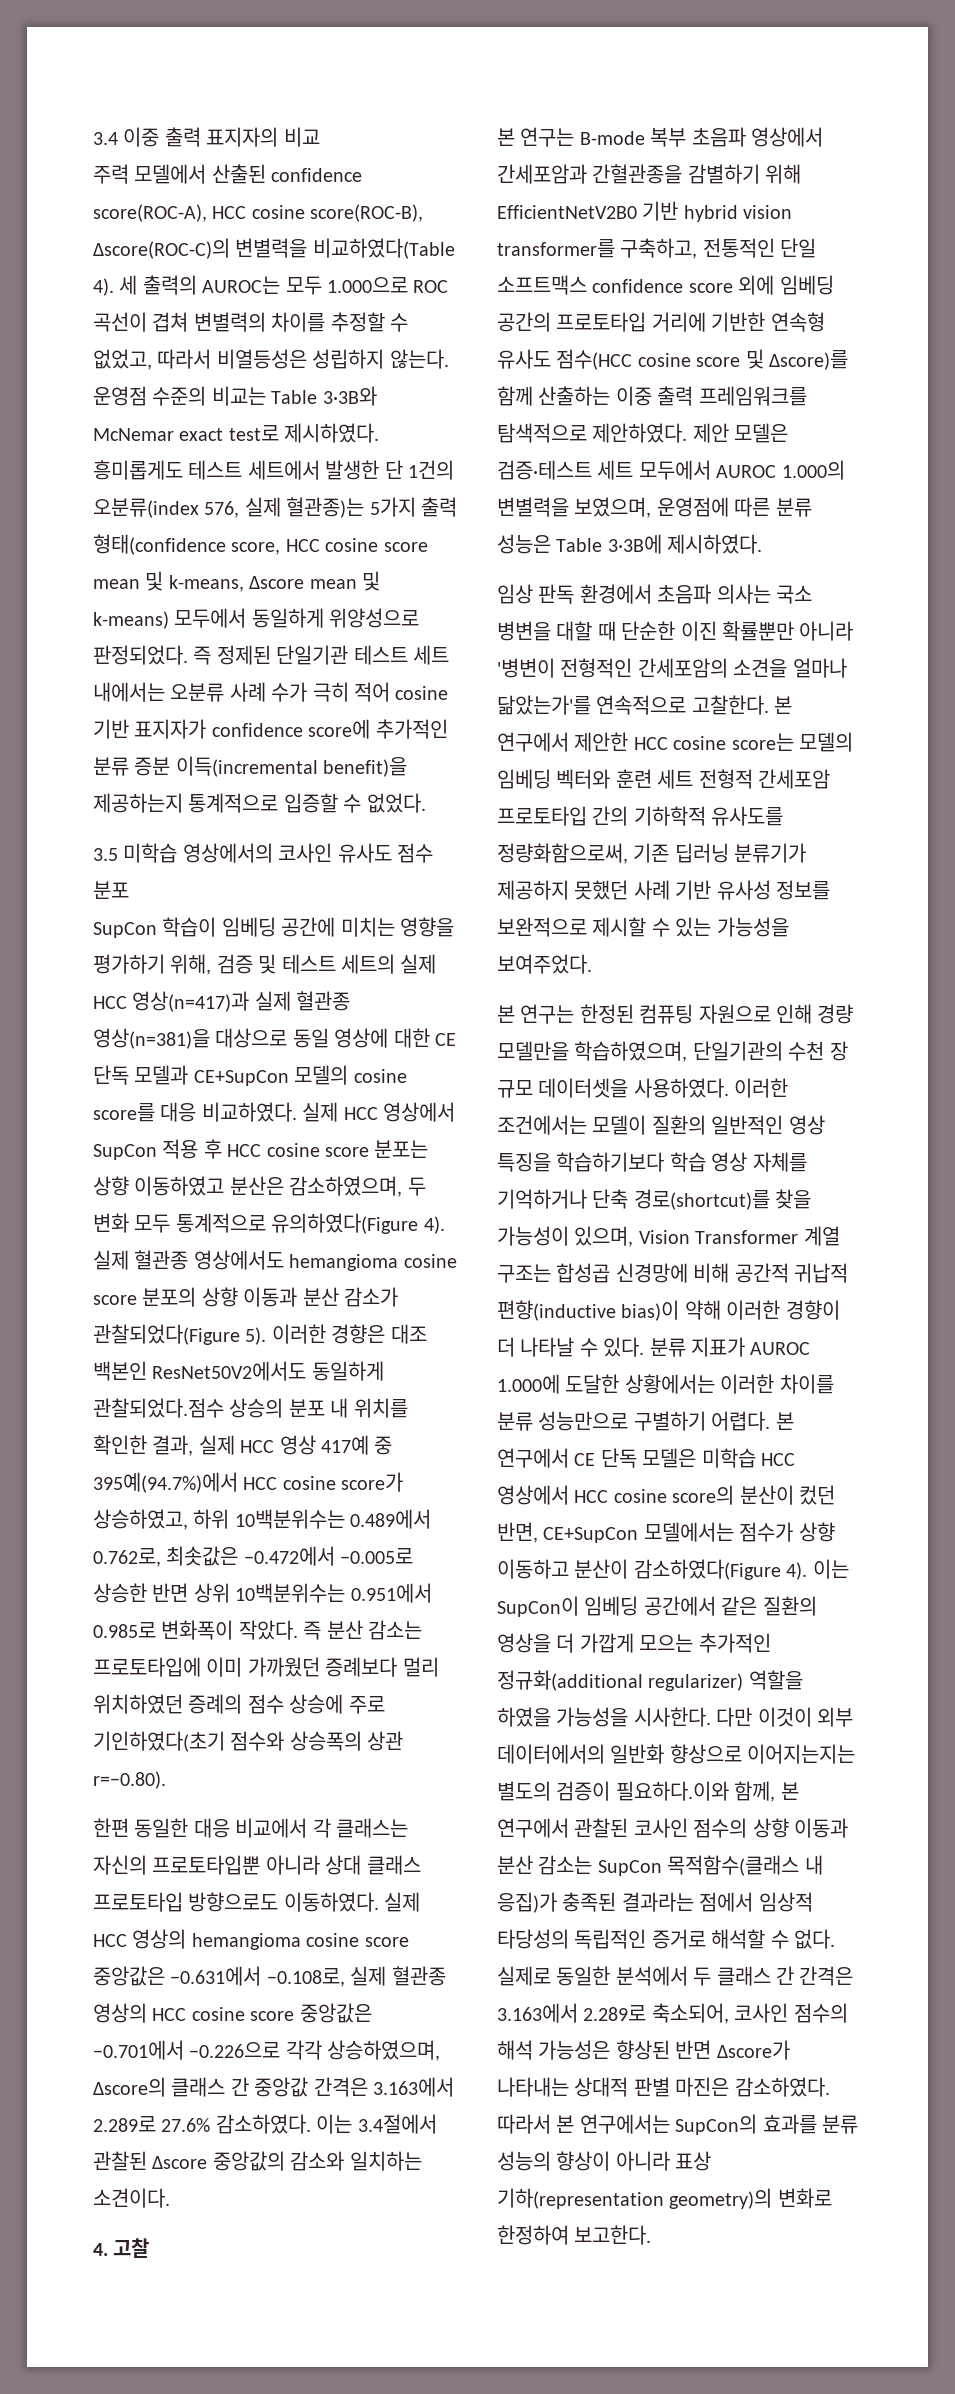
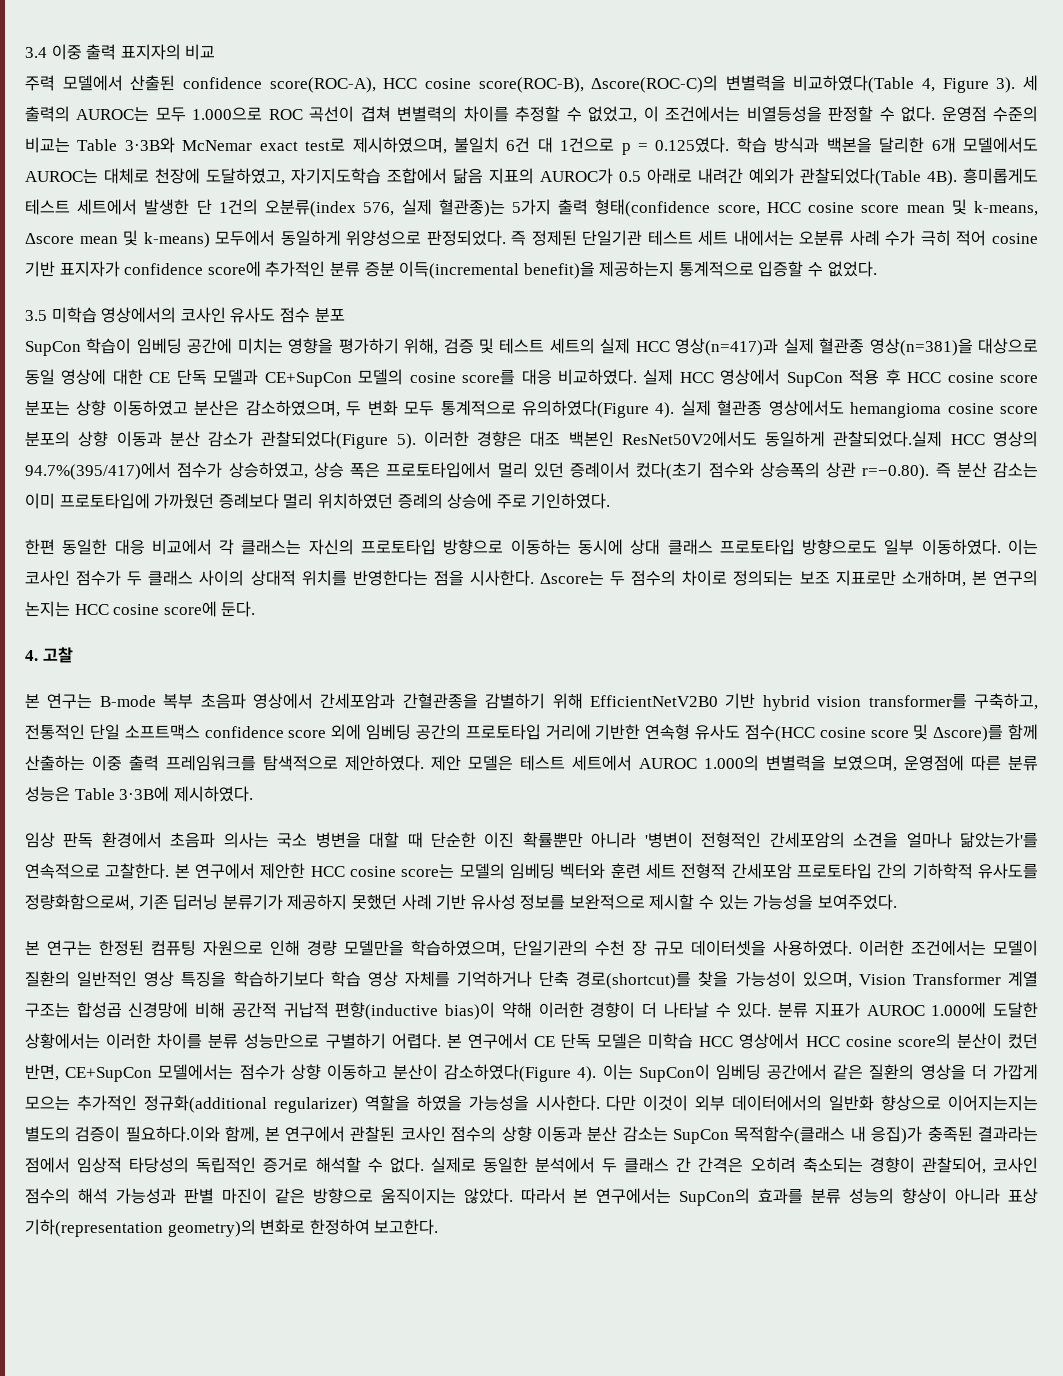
[93,278,114,296] 4). -> [922,77,1016,93] 4, Figure 3).
[157,349,449,369] 따라서 비열등성은 성립하지 않는다. -> [643,106,936,122] 이 조건에서는 비열등성을 판정할 수 없다.
[284,423,380,443] 제시하였다. -> [352,137,1038,155] [25,168,957,186] 제시하였으며, 불일치 6건 대 1건으로 p = 0.125였다. 학습 방식과 백본을 달리한 6개 모델에서도 AUROC는 대체로 천장에 도달하였고, 자기지도학습 조합에서 닮음 지표의 AUROC가 0.5 아래로 내려간 예외가 관찰되었다(Table 4B).
[93,1398,408,1418] [93,1435,393,1456] [93,1472,404,1493] [93,1509,432,1530] [93,1546,414,1567] [93,1583,432,1603] [93,1620,298,1640] 관찰되었다.점수 상승의 분포 내 위치를 확인한 결과, 실제 HCC 영상 417예 중 395예(94.7%)에서 HCC cosine score가 상승하였고, 하위 10백분위수는 0.489에서 0.762로, 최솟값은 −0.472에서 −0.005로 상승한 반면 상위 10백분위수는 0.951에서 0.985로 변화폭이 작았다. -> [833,431,1038,447] [25,462,930,480] 관찰되었다.실제 HCC 영상의 94.7%(395/417)에서 점수가 상승하였고, 상승 폭은 프로토타입에서 멀리 있던 증례이서 컸다(초기 점수와 상승폭의 상관 r=−0.80).
[93,1657,243,1677] 프로토타입에 이미 -> [25,493,150,509] 이미 프로토타입에
[247,1694,284,1714] 점수 -> (443, 501) none
[93,1731,404,1752] [93,1771,166,1789] 기인하였다(초기 점수와 상승폭의 상관 r=−0.80). -> [531,493,611,509] 기인하였다.
[152,1855,421,1875] [93,1892,421,1912] [93,1929,409,1950] [93,1966,446,1987] [93,2003,372,2023] [93,2040,441,2061] [93,2077,454,2097] [93,2114,437,2134] [93,2151,422,2171] [93,2188,170,2208] 프로토타입뿐 아니라 상대 클래스 프로토타입 방향으로도 이동하였다. 실제 HCC 영상의 hemangioma cosine score 중앙값은 −0.631에서 −0.108로, 실제 혈관종 영상의 HCC cosine score 중앙값은 −0.701에서 −0.226으로 각각 상승하였으며, Δscore의 클래스 간 중앙값 간격은 3.163에서 2.289로 27.6% 감소하였다. 이는 3.4절에서 관찰된 Δscore 중앙값의 감소와 일치하는 소견이다. -> [361,539,1038,555] [25,570,1038,587] [25,601,256,617] 프로토타입 방향으로 이동하는 동시에 상대 클래스 프로토타입 방향으로도 일부 이동하였다. 이는 코사인 점수가 두 클래스 사이의 상대적 위치를 반영한다는 점을 시사한다. Δscore는 두 점수의 차이로 정의되는 보조 지표로만 소개하며, 본 연구의 논지는 HCC cosine score에 둔다.
[497,460,711,480] 검증·테스트 세트 모두에서 -> [520,755,632,771] 테스트 세트에서
[497,2003,848,2024] [497,2040,790,2060] [497,2077,830,2097] 3.163에서 2.289로 축소되어, 코사인 점수의 해석 가능성은 향상된 반면 Δscore가 나타내는 상대적 판별 마진은 감소하였다. -> [750,1157,1038,1174] [25,1188,513,1204] 오히려 축소되는 경향이 관찰되어, 코사인 점수의 해석 가능성과 판별 마진이 같은 방향으로 움직이지는 않았다.

